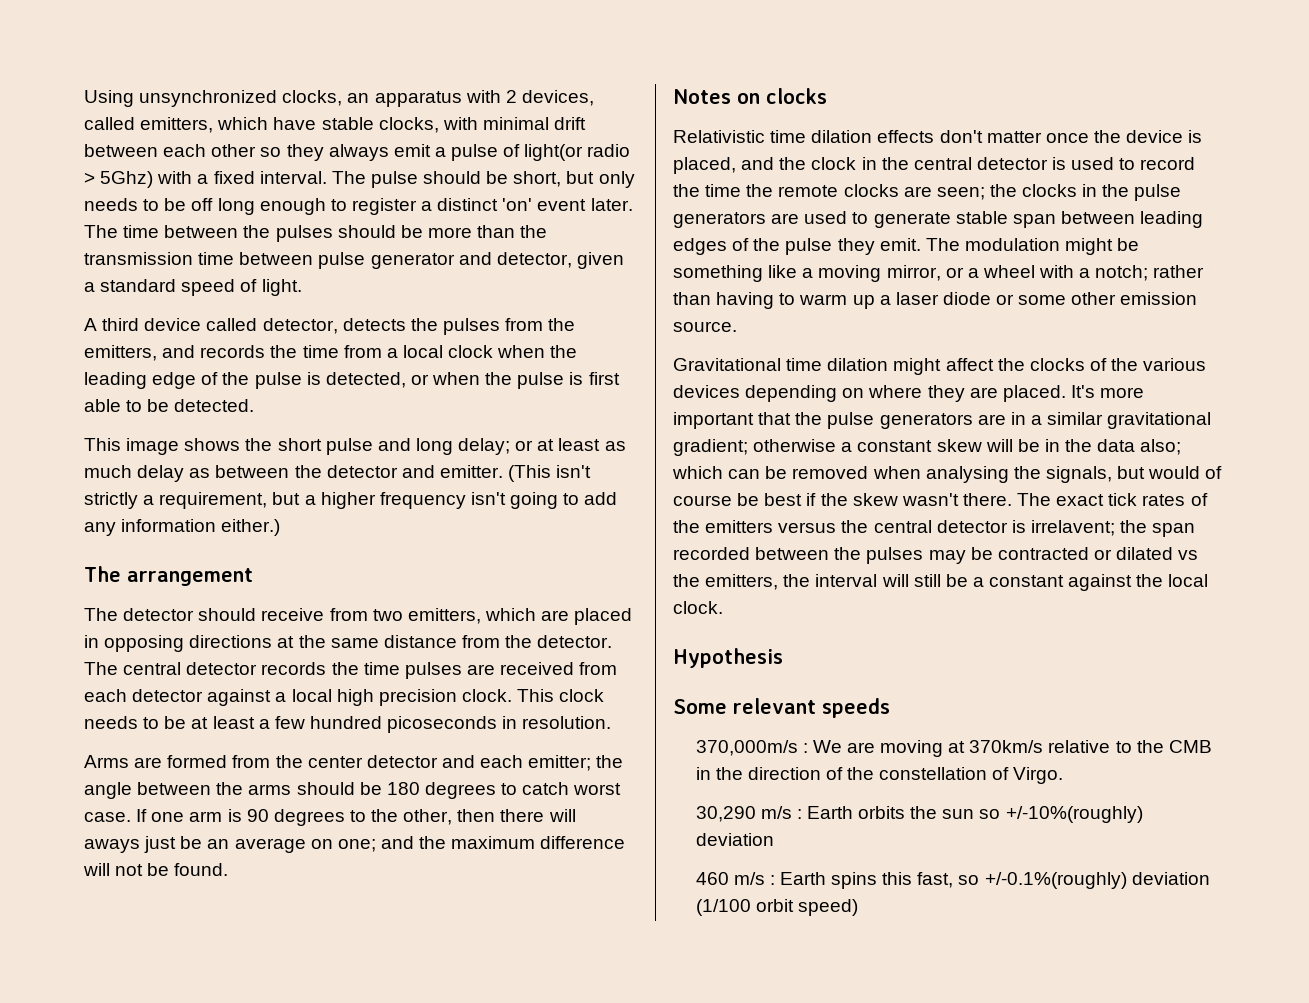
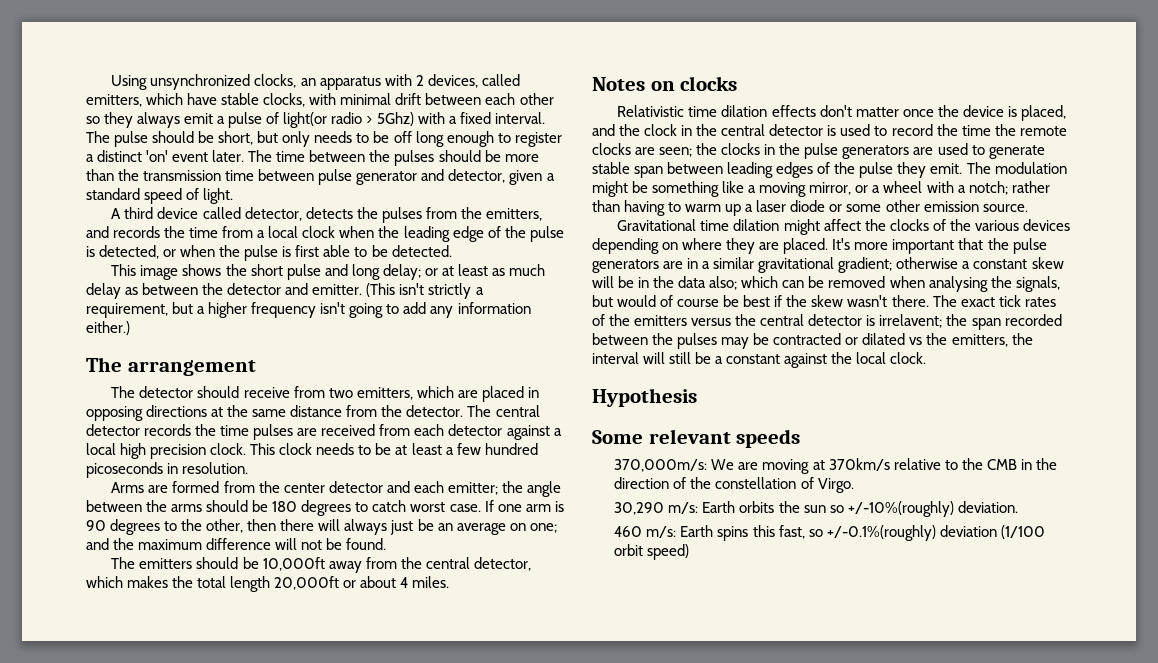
[84,839,140,853] aways -> [344,519,388,535] always
(229, 869) none -> [111,557,531,573] [86,576,450,592] // The emitters should be 10,000ft away from the central detector, which makes the total length 20,000ft or about 4 miles.
[695,740,808,756] 370,000m/s : -> [614,459,708,472] 370,000m/s:
[760,806,802,819] m/s : -> [668,502,699,514] m/s:
[695,833,774,846] deviation -> [957,501,1018,513] deviation.
[733,872,775,885] m/s : -> [646,526,677,538] m/s:

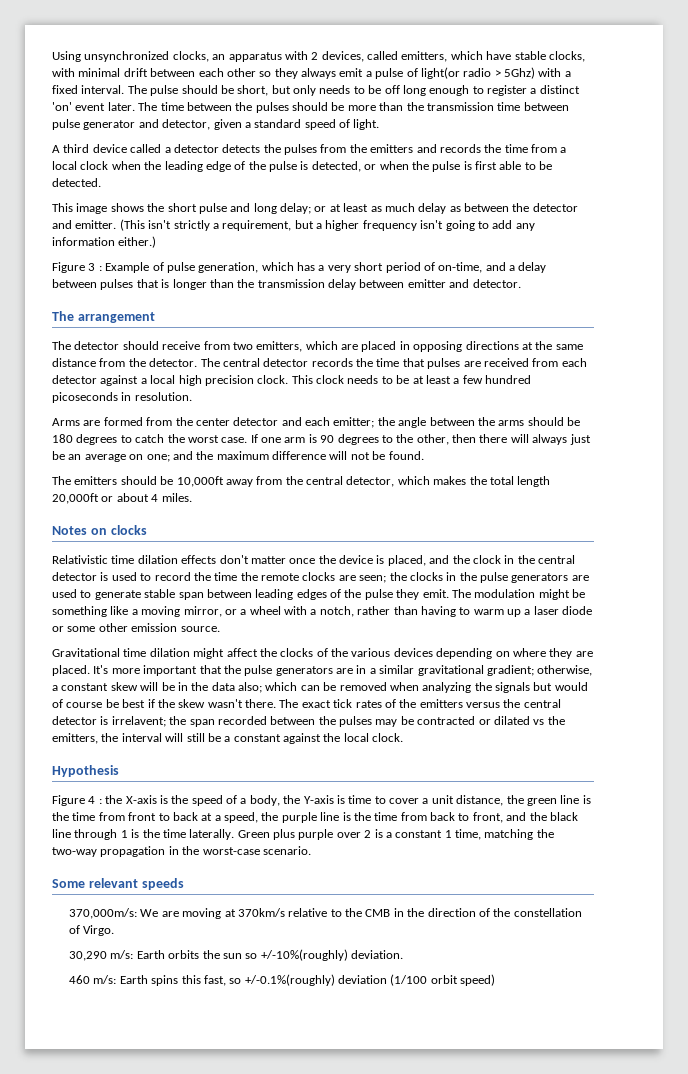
[244,207,302,221] detector, -> [164,144,219,153] a detector
[485,208,542,221] emitters, -> [370,144,414,153] emitters
(130, 328) none -> [52,262,547,273] [52,279,521,290] // Figure 3 : Example of pulse generation, which has a very short period of on-time, and a delay between pulses that is longer than the transmission delay between emitter and detector.
(250, 430) none -> [402,358,425,367] that
(407, 506) none -> [167,434,185,443] the
[968,181,1008,195] notch; -> [319,606,354,617] notch,
[896,257,959,269] otherwise -> [537,665,593,676] otherwise,
[928,276,1060,292] analysing the signals, -> [422,682,530,693] analyzing the signals
(697, 397) none -> [52,795,591,806] [52,812,578,823] [52,829,554,840] [52,846,311,857] // Figure 4 : the X-axis is the speed of a body, the Y-axis is time to cover a unit distance, the green line is the time from front to back at a speed, the purple line is the time from back to front, and the black line through 1 is the time laterally. Green plus purple over 2 is a constant 1 time, matching the two-way propagation in the worst-case scenario.

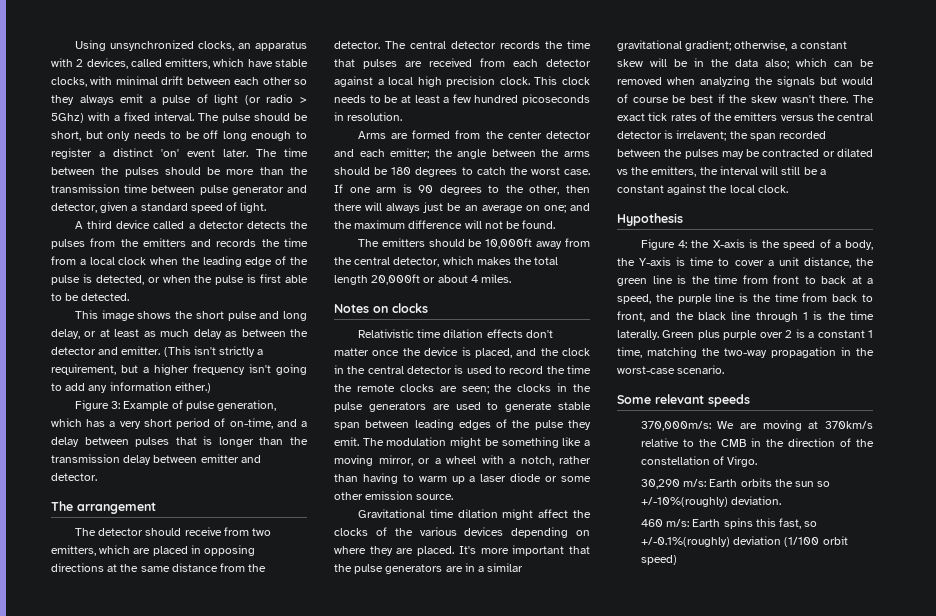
[420,67,460,79] light(or -> [214,94,261,105] light (or
[280,203,311,214] delay; -> [51,329,80,339] delay,
[88,263,102,271] 3 : -> [111,401,121,409] 3:
[88,796,102,804] 4 : -> [678,240,688,248] 4:

